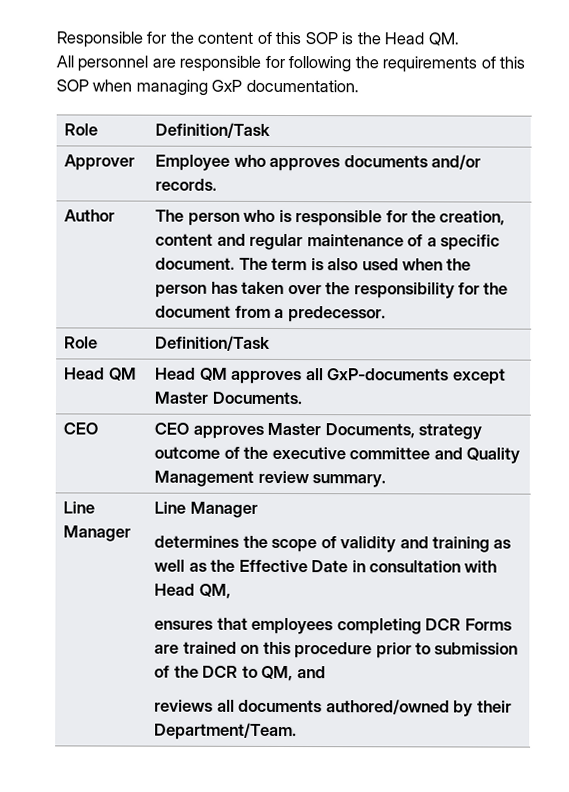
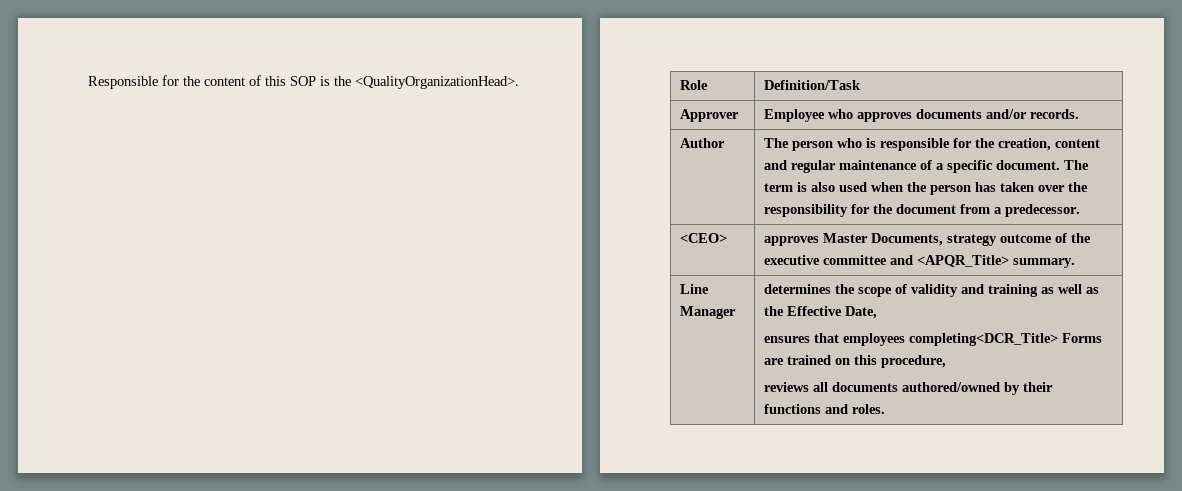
[384,32,459,46] [56,55,526,73] [56,79,359,96] Head QM. // All personnel are responsible for following the requirements of this SOP when managing GxP documentation. -> [355,76,519,89] <QualityOrganizationHead>.
[64,336,99,349] [155,335,271,351] [64,367,137,381] [155,367,506,385] [154,391,303,405] [63,422,99,435] [154,422,190,435] Role | Definition/Task // Head QM | Head QM approves all GxP-documents except Master Documents. // CEO | CEO -> [680,233,728,243] <CEO> |
[466,447,521,464] [154,470,309,487] Quality Management review -> [917,255,1010,267] <APQR_Title>
[154,501,258,518] Line Manager // -> (737, 312) none
[311,560,498,573] [154,583,231,599] Date in consultation with Head QM, -> [845,306,878,319] Date,
[336,618,462,635] completing DCR -> [909,333,1059,346] completing<DCR_Title>
[294,642,519,659] [154,665,326,682] procedure prior to submission of the DCR to QM, and -> [881,355,947,368] procedure,
[154,722,298,741] Department/Team. -> [764,404,886,414] functions and roles.

